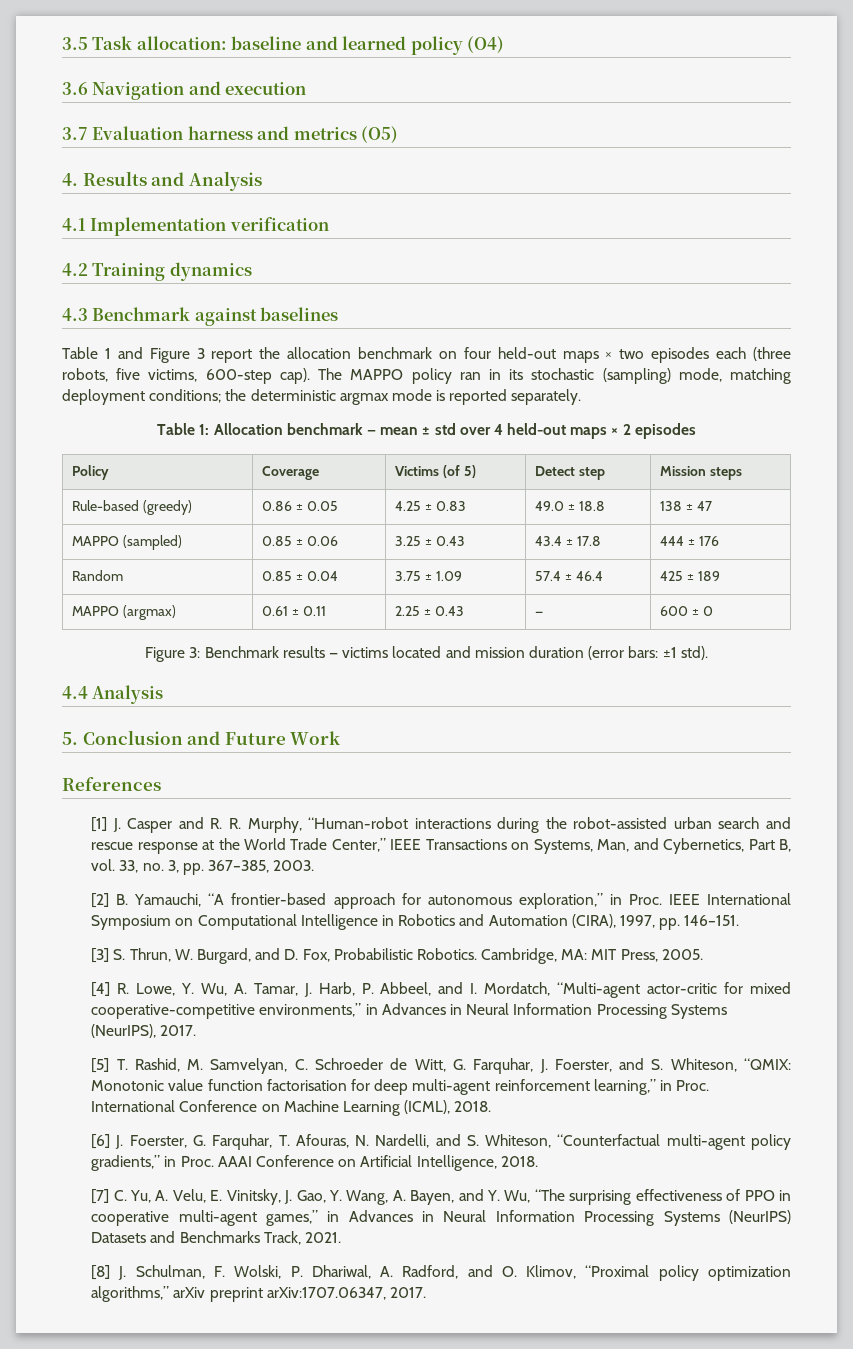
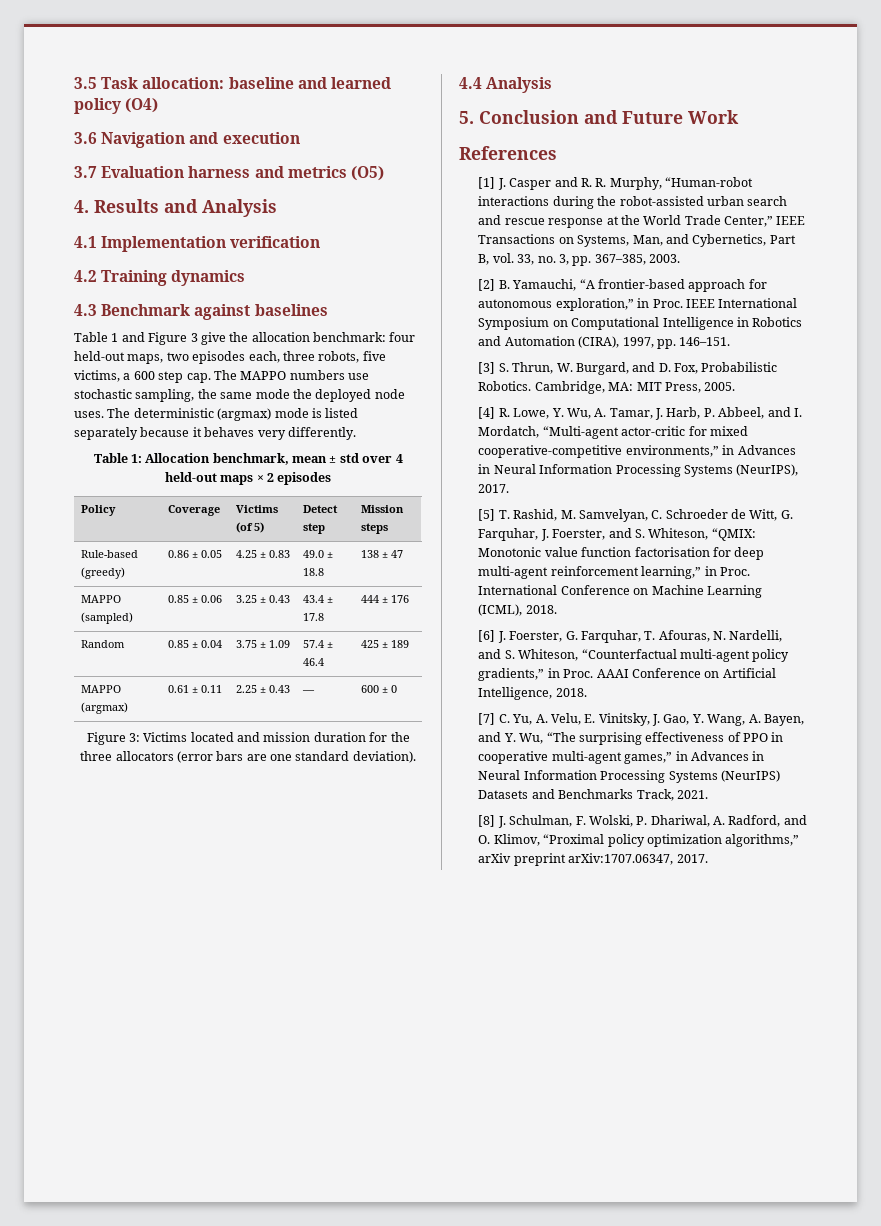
[211,349,253,363] report -> [200,332,226,345] give
[358,347,792,363] [62,368,791,384] [62,389,582,405] benchmark on four held-out maps × two episodes each (three robots, five victims, 600-step cap). The MAPPO policy ran in its stochastic (sampling) mode, matching deployment conditions; the deterministic argmax mode is reported separately. -> [313,332,416,342] [74,351,386,364] [74,370,369,383] [74,389,405,402] [74,408,359,421] [74,427,356,440] benchmark: four held-out maps, two episodes each, three robots, five victims, a 600 step cap. The MAPPO numbers use stochastic sampling, the same mode the deployed node uses. The deterministic (argmax) mode is listed separately because it behaves very differently.
[286,423,376,435] benchmark — -> [212,453,289,465] benchmark,
[204,646,708,660] Benchmark results — victims located and mission duration (error bars: ±1 std). -> [143,732,410,742] [80,751,416,763] Victims located and mission duration for the three allocators (error bars are one standard deviation).

